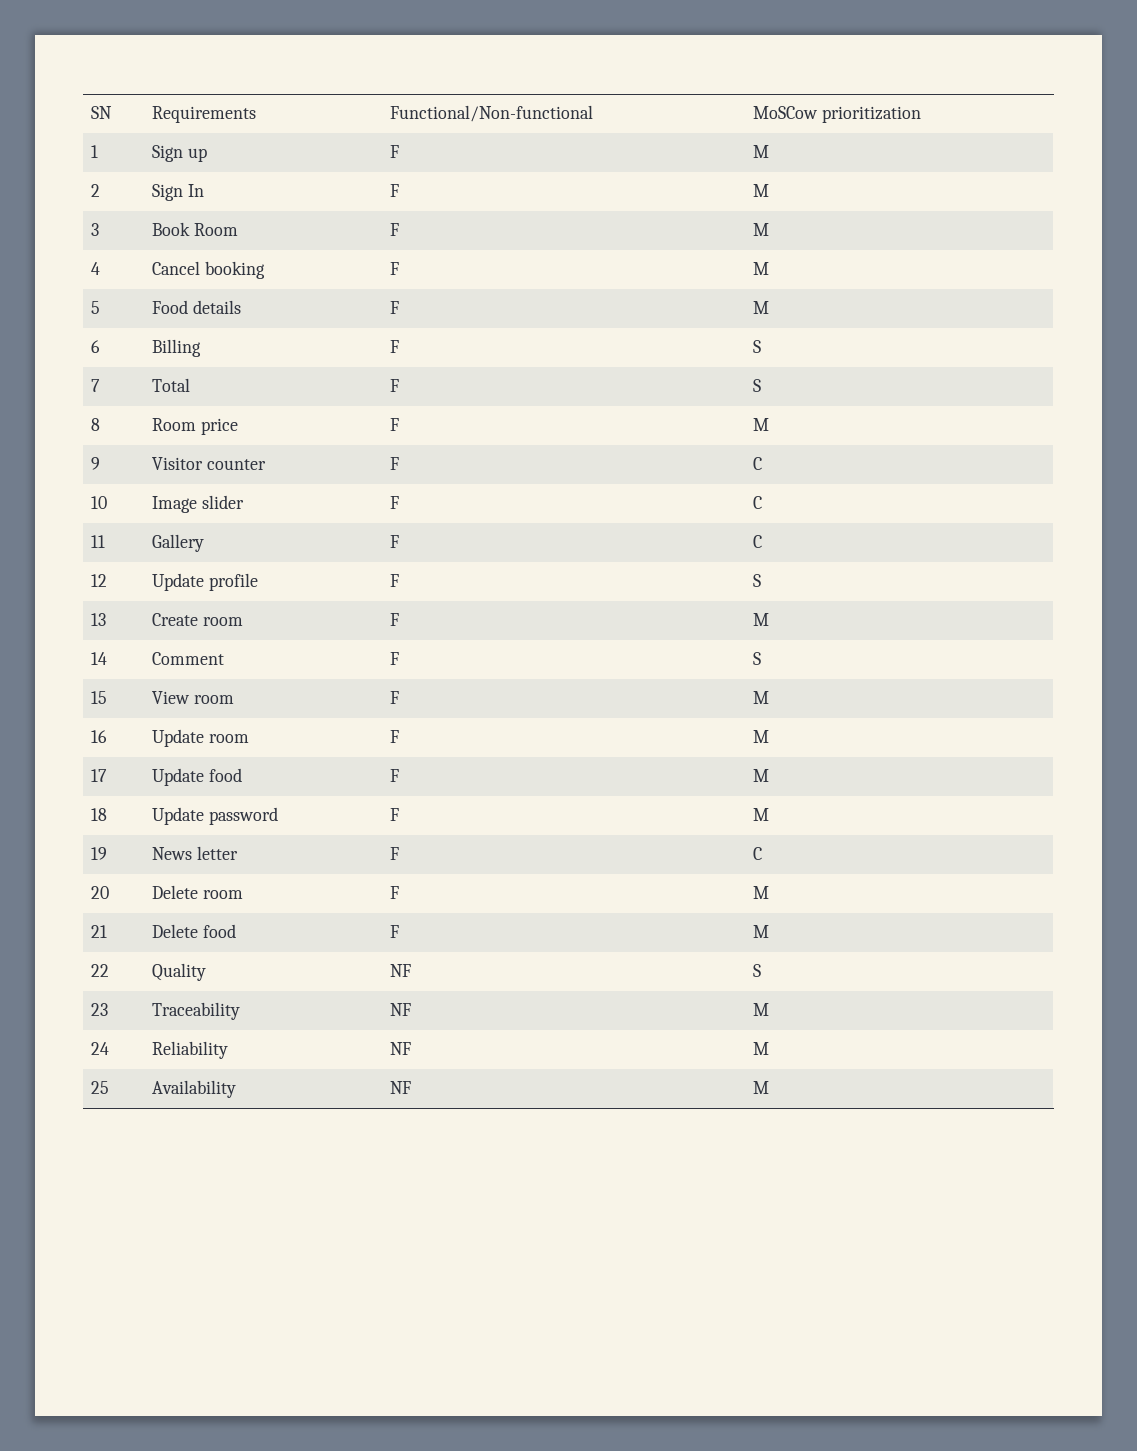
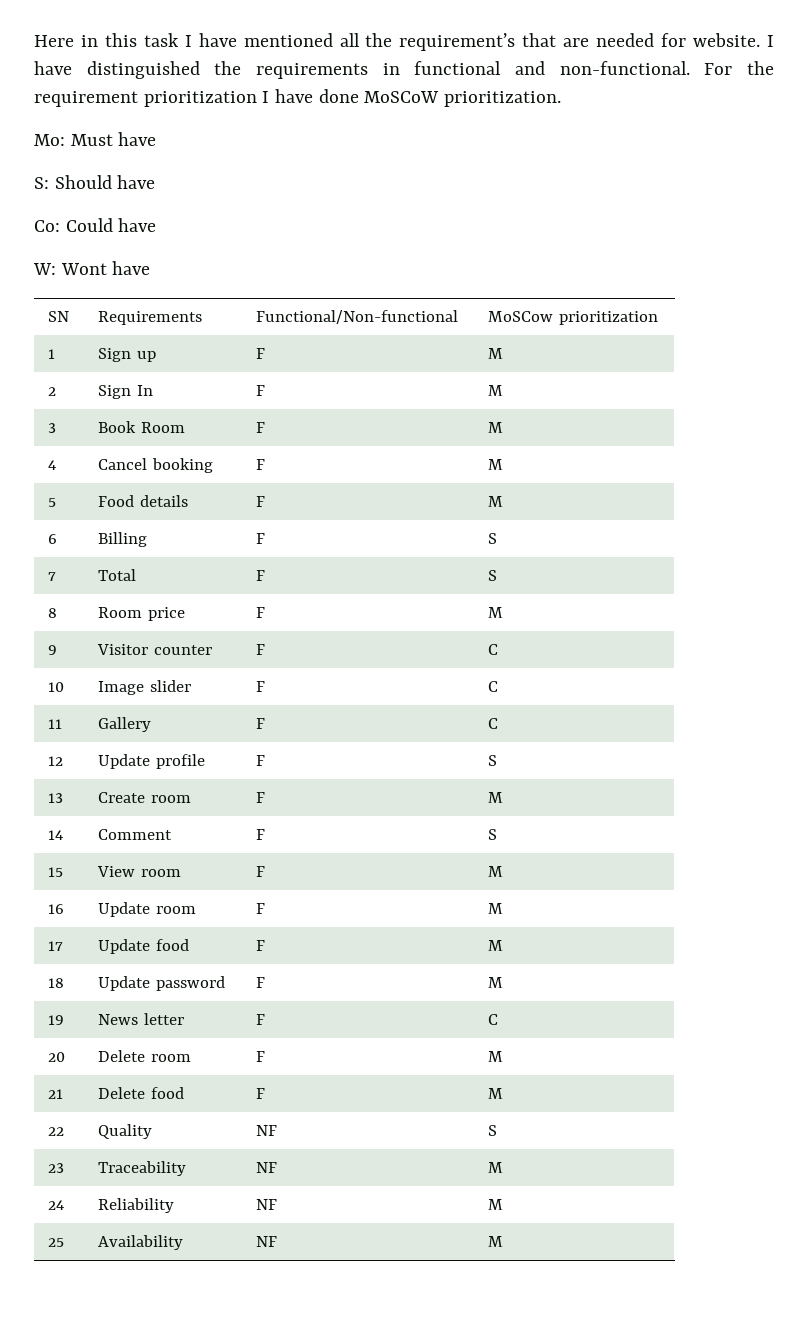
(91, 112) none -> [34,33,774,51] [34,61,774,79] [34,89,562,107] [34,132,157,146] [34,175,156,189] [34,218,157,232] [33,261,151,275] Here in this task I have mentioned all the requirement’s that are needed for website. I have distinguished the requirements in functional and non-functional. For the requirement prioritization I have done MoSCoW prioritization. // Mo: Must have // S: Should have // Co: Could have // W: Wont have //

